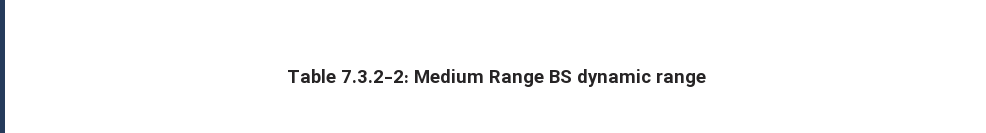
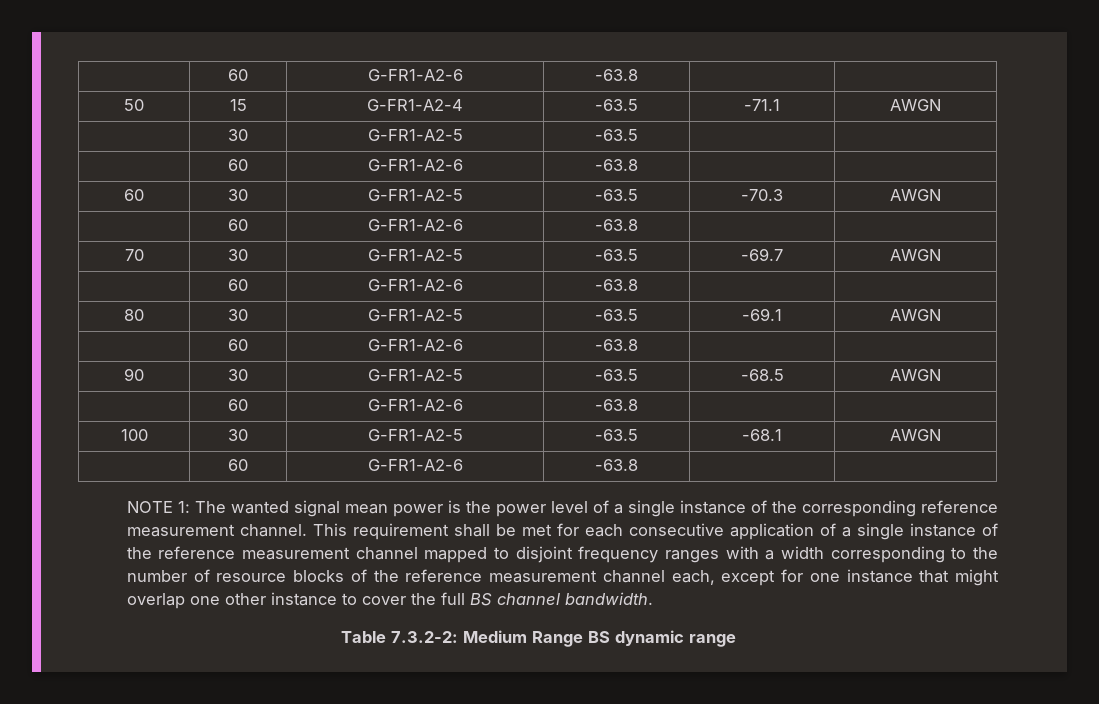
(287, 76) none -> [227,69,248,81] [367,69,463,81] [595,69,638,81] [124,99,144,111] [229,99,247,111] [367,99,463,111] [595,99,638,111] [744,99,780,111] [890,99,941,111] [227,129,248,141] [367,129,463,141] [595,129,638,141] [227,159,248,171] [367,159,463,171] [595,159,638,171] [124,189,144,201] [227,189,248,201] [367,189,463,201] [595,189,638,201] [741,189,783,201] [890,189,941,201] [227,219,248,231] [367,219,463,231] [595,219,638,231] [124,249,144,261] [227,249,248,261] [367,249,463,261] [595,249,638,261] [741,248,783,261] [890,249,941,261] [227,279,248,291] [367,279,463,291] [595,279,638,291] [124,309,144,321] [227,309,248,321] [367,309,463,321] [595,309,638,321] [742,308,782,321] [890,309,941,321] [227,339,248,351] [367,339,463,351] [595,339,638,351] [124,368,144,381] [227,369,248,381] [367,369,463,381] [595,369,638,381] [740,369,784,381] [890,369,941,381] [227,399,248,411] [367,399,463,411] [595,399,638,411] [120,429,148,441] [227,429,248,441] [367,429,463,441] [595,429,638,441] [742,429,782,441] [890,429,941,441] [227,459,248,471] [367,459,463,471] [595,459,638,471] [126,500,998,517] [126,523,998,540] [126,546,998,563] [126,569,999,586] [126,592,653,609] | 60 | G-FR1-A2-6 | -63.8 | | // 50 | 15 | G-FR1-A2-4 | -63.5 | -71.1 | AWGN // | 30 | G-FR1-A2-5 | -63.5 | | // | 60 | G-FR1-A2-6 | -63.8 | | // 60 | 30 | G-FR1-A2-5 | -63.5 | -70.3 | AWGN // | 60 | G-FR1-A2-6 | -63.8 | | // 70 | 30 | G-FR1-A2-5 | -63.5 | -69.7 | AWGN // | 60 | G-FR1-A2-6 | -63.8 | | // 80 | 30 | G-FR1-A2-5 | -63.5 | -69.1 | AWGN // | 60 | G-FR1-A2-6 | -63.8 | | // 90 | 30 | G-FR1-A2-5 | -63.5 | -68.5 | AWGN // | 60 | G-FR1-A2-6 | -63.8 | | // 100 | 30 | G-FR1-A2-5 | -63.5 | -68.1 | AWGN // | 60 | G-FR1-A2-6 | -63.8 | | // NOTE 1: The wanted signal mean power is the power level of a single instance of the corresponding reference measurement channel. This requirement shall be met for each consecutive application of a single instance of the reference measurement channel mapped to disjoint frequency ranges with a width corresponding to the number of resource blocks of the reference measurement channel each, except for one instance that might overlap one other instance to cover the full BS channel bandwidth. //

